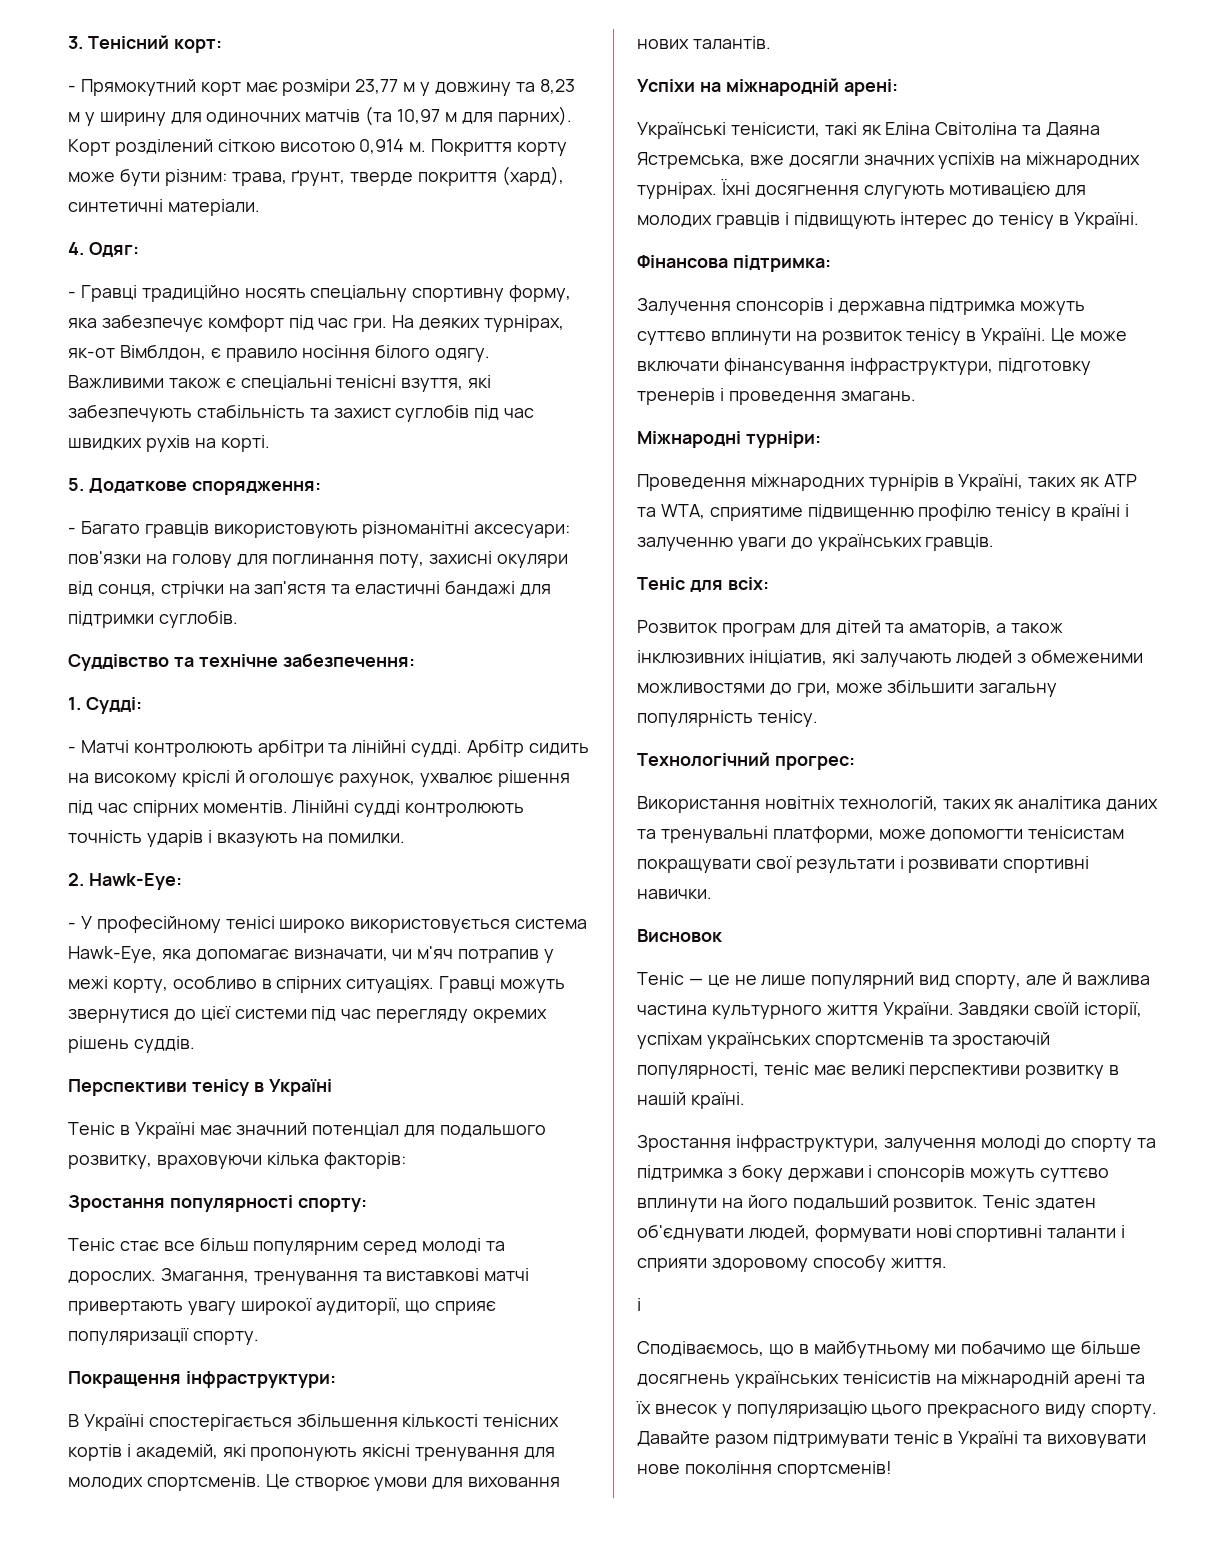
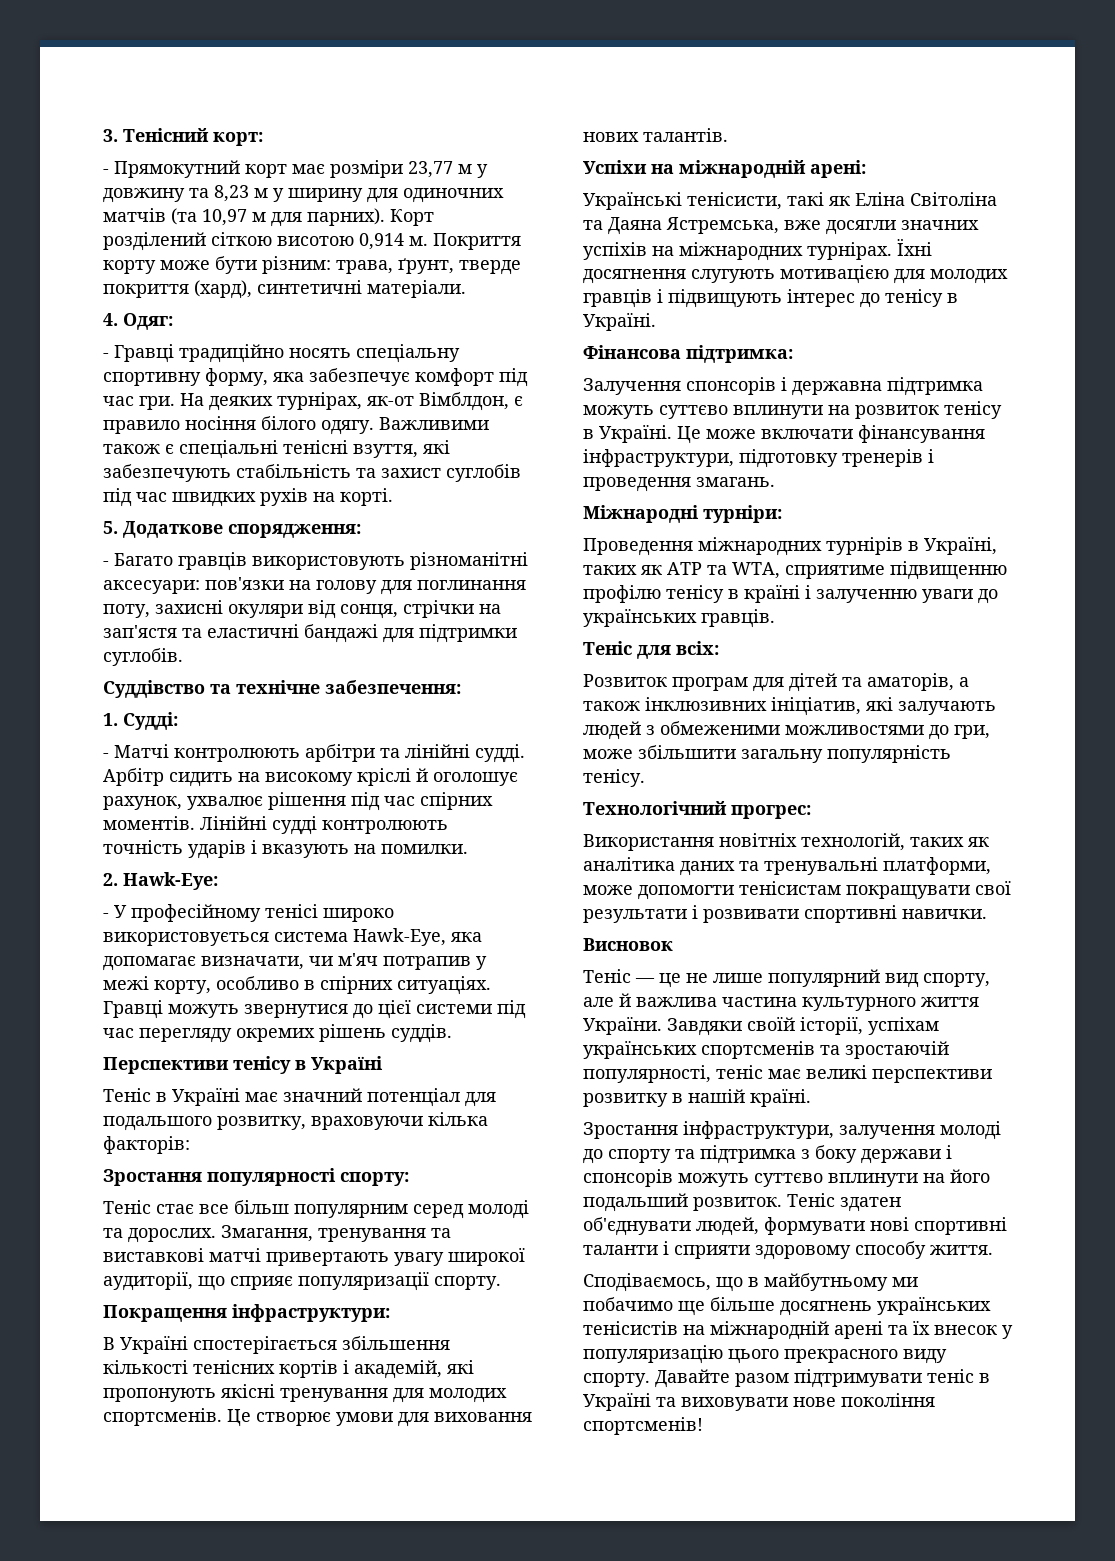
[637,1298,641,1311] // і -> (993, 1250) none

